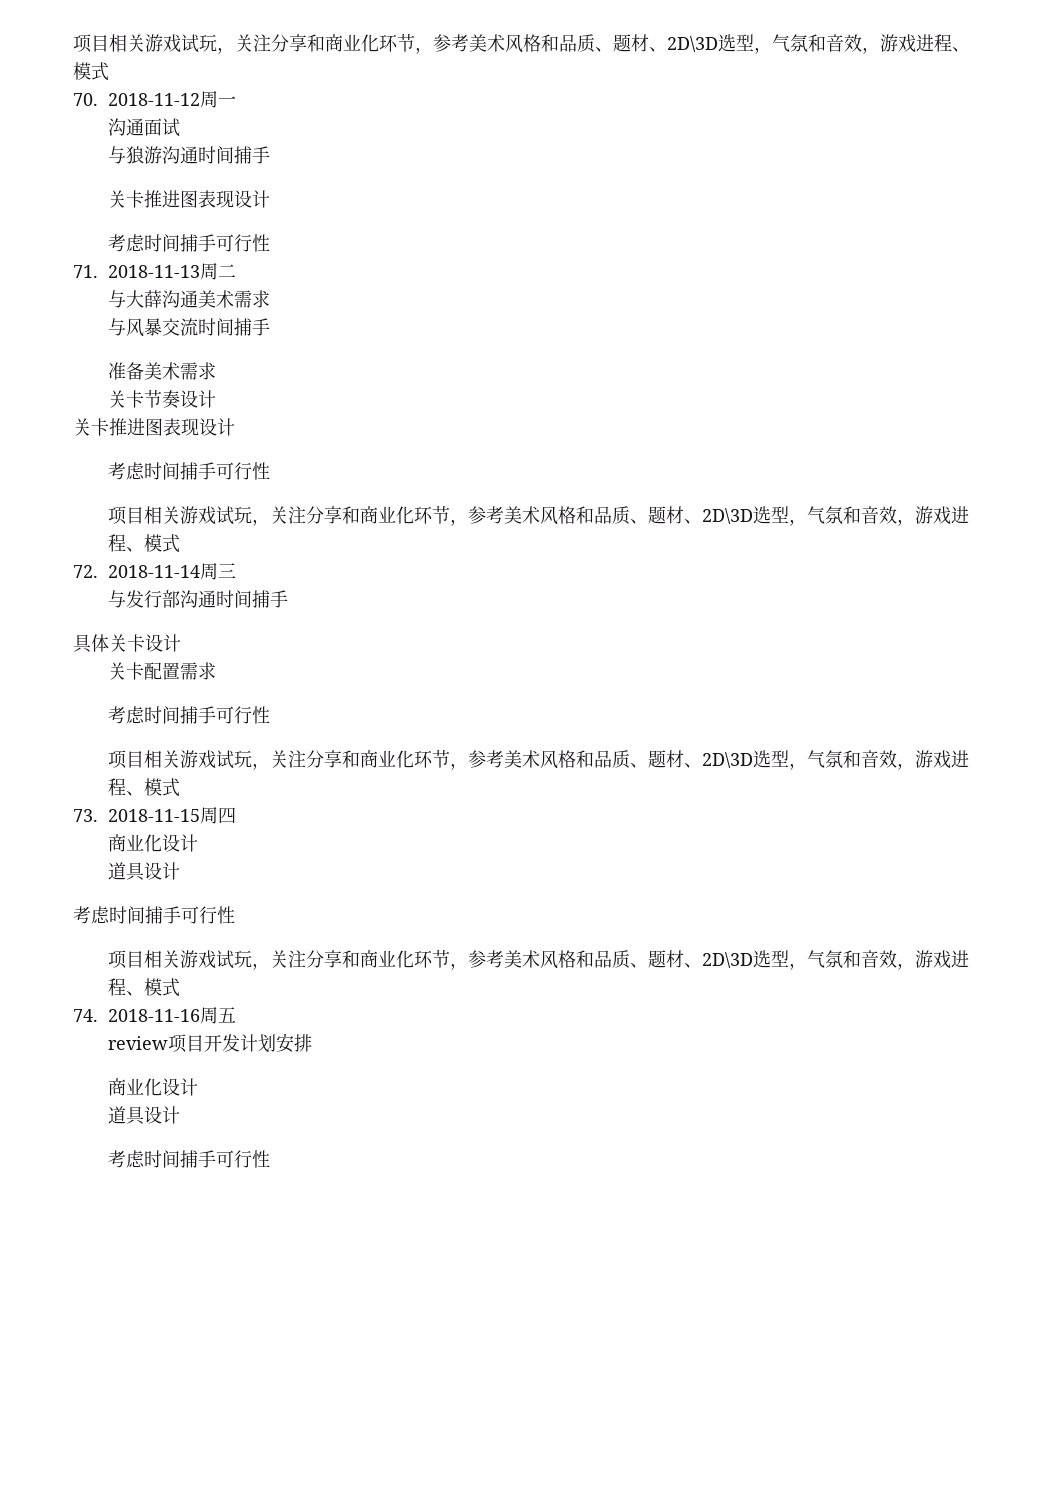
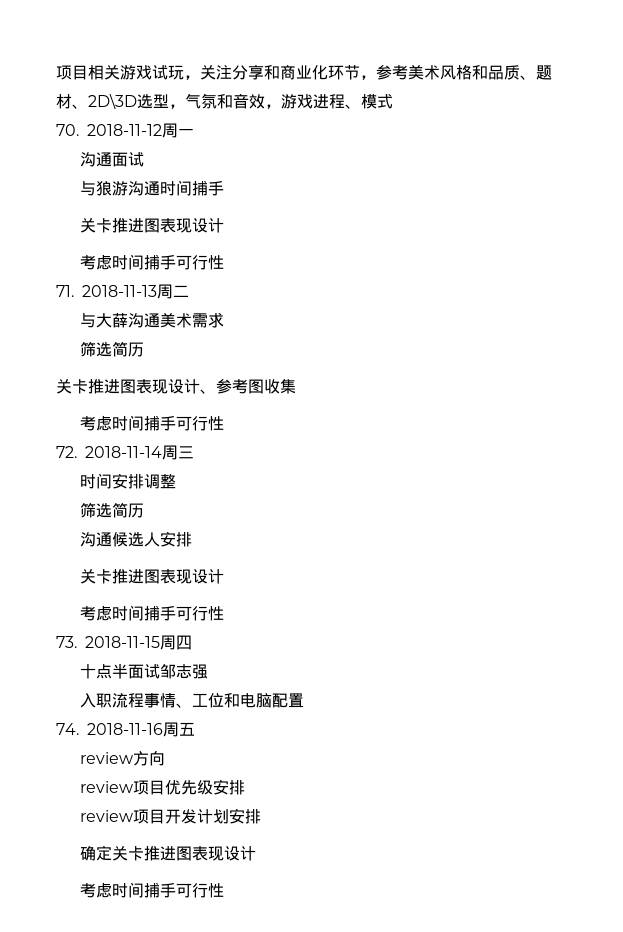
[108,318,271,337] [108,362,217,380] [108,390,217,409] [73,418,235,436] [108,462,271,480] [108,506,970,526] [108,534,181,553] [73,563,237,580] [108,590,289,608] [73,634,181,653] [108,662,217,680] [108,706,271,724] [108,750,970,770] [108,778,181,797] [73,807,237,824] [108,834,199,852] [108,862,181,881] [73,906,235,924] [108,950,970,970] [108,978,181,997] [73,1007,237,1024] [108,1033,313,1053] [108,1078,199,1096] [108,1106,181,1125] [108,1150,271,1168] 与风暴交流时间捕手 // 准备美术需求 // 关卡节奏设计 // 关卡推进图表现设计 // 考虑时间捕手可行性 // 项目相关游戏试玩，关注分享和商业化环节，参考美术风格和品质、题材、2D\3D选型，气氛和音效，游戏进程、模式 // 72. 2018-11-14周三 // 与发行部沟通时间捕手 // 具体关卡设计 // 关卡配置需求 // 考虑时间捕手可行性 // 项目相关游戏试玩，关注分享和商业化环节，参考美术风格和品质、题材、2D\3D选型，气氛和音效，游戏进程、模式 // 73. 2018-11-15周四 // 商业化设计 // 道具设计 // 考虑时间捕手可行性 // 项目相关游戏试玩，关注分享和商业化环节，参考美术风格和品质、题材、2D\3D选型，气氛和音效，游戏进程、模式 // 74. 2018-11-16周五 // review项目开发计划安排 // 商业化设计 // 道具设计 // 考虑时间捕手可行性 -> [79,341,144,357] [56,379,296,394] [79,415,224,431] [56,445,194,460] [79,473,176,489] [79,502,144,518] [79,531,192,547] [79,569,224,584] [79,605,224,621] [56,635,192,650] [79,664,208,679] [79,693,304,708] [56,722,195,737] [79,751,165,766] [79,779,245,795] [79,808,261,824] [79,845,256,861] [79,882,224,898] 筛选简历 // 关卡推进图表现设计、参考图收集 // 考虑时间捕手可行性 // 72. 2018-11-14周三 // 时间安排调整 // 筛选简历 // 沟通候选人安排 // 关卡推进图表现设计 // 考虑时间捕手可行性 // 73. 2018-11-15周四 // 十点半面试邹志强 // 入职流程事情、工位和电脑配置 // 74. 2018-11-16周五 // review方向 // review项目优先级安排 // review项目开发计划安排 // 确定关卡推进图表现设计 // 考虑时间捕手可行性

